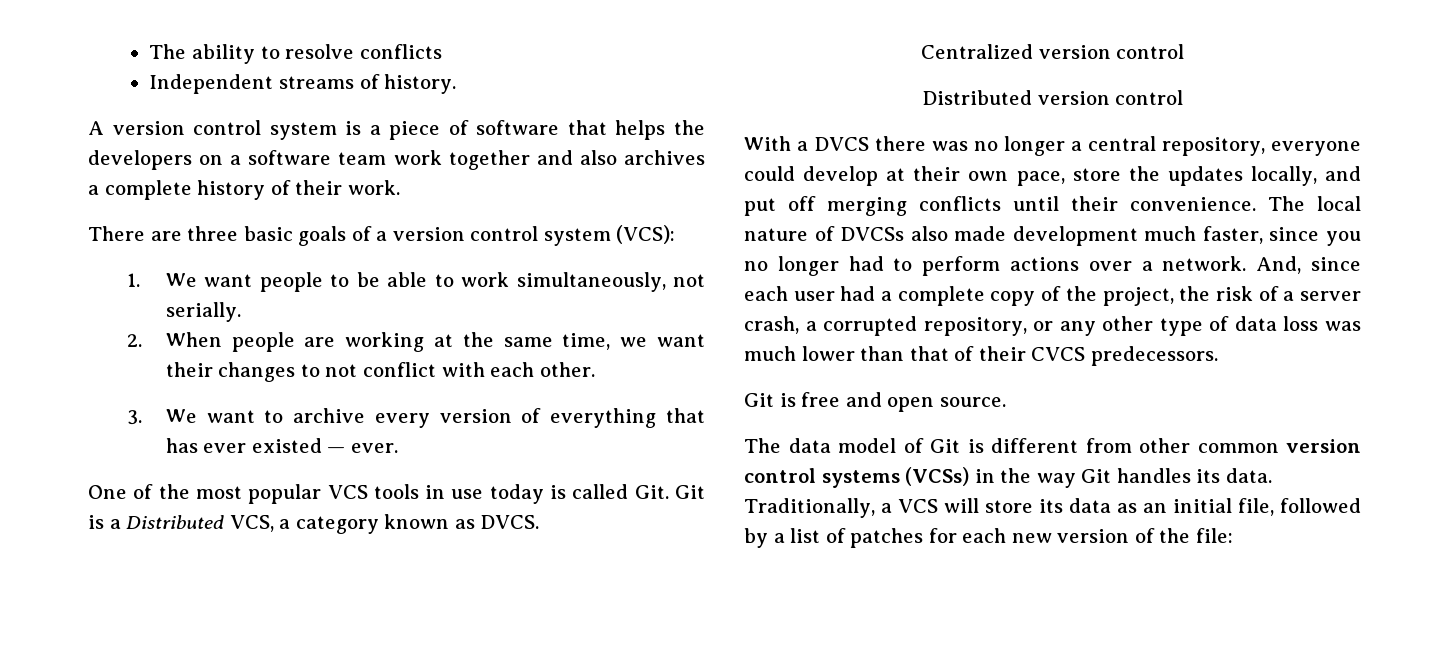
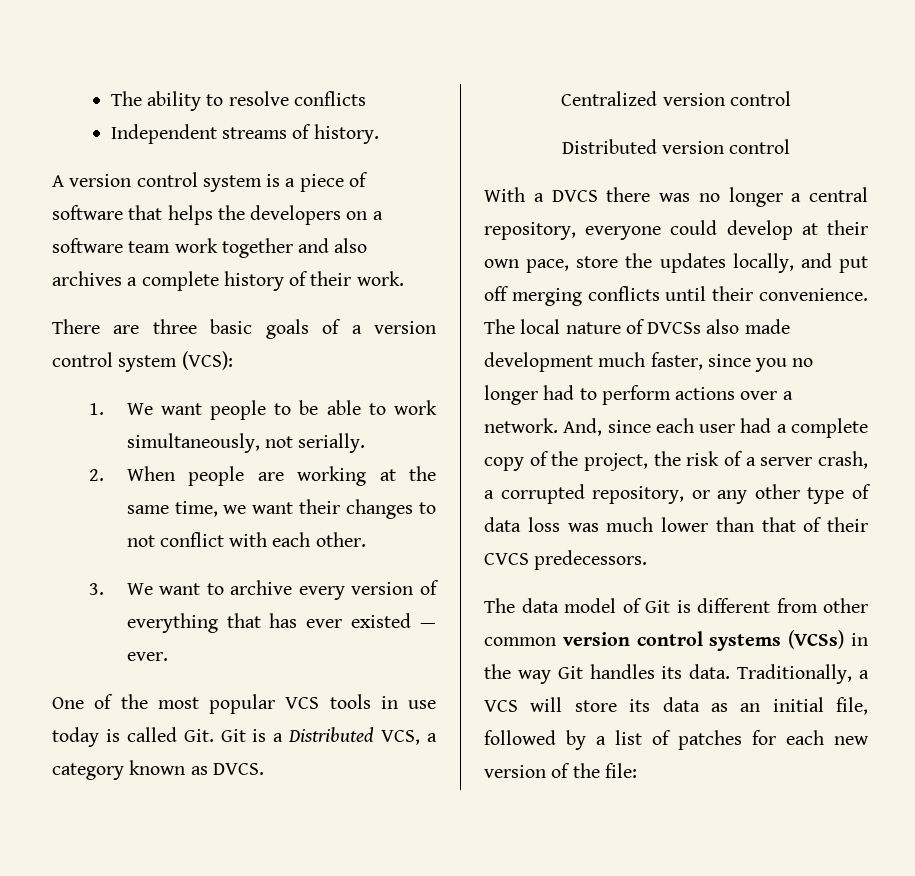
[744,392,1006,412] // Git is free and open source. -> (648, 560) none

